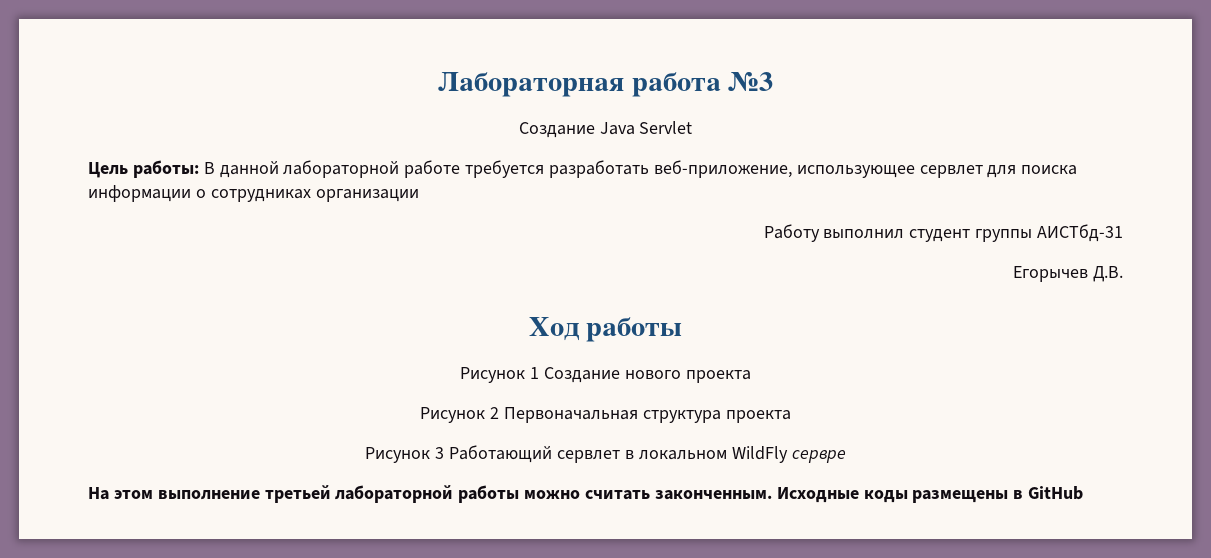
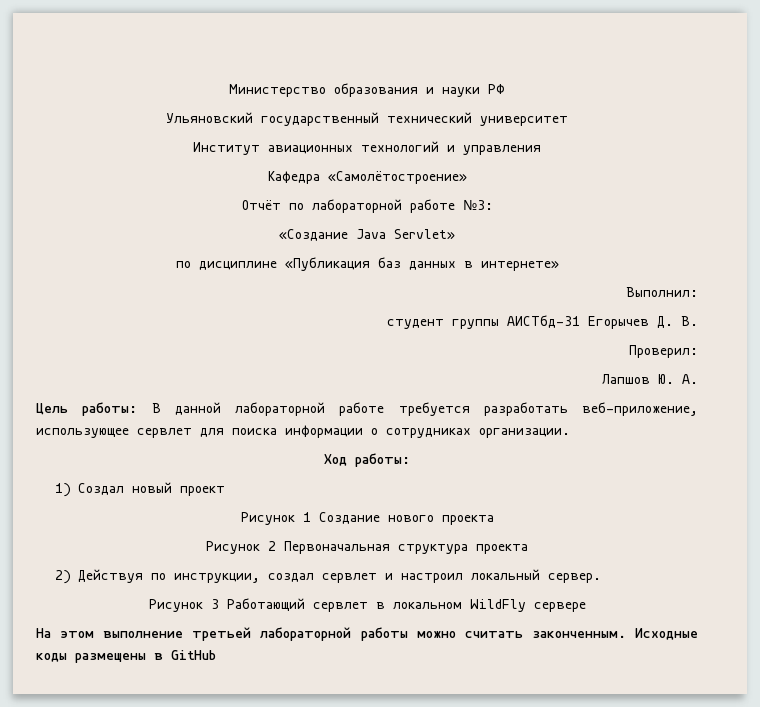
[437,72,774,97] [518,121,693,138] Лабораторная работа №3 // Создание Java Servlet -> [229,83,505,97] [166,112,568,126] [193,141,541,155] [267,171,467,184] [241,199,493,213] [279,229,455,241] [175,257,559,271] [626,287,698,298] [387,315,698,329] [629,345,698,358] [602,374,698,384] Министерство образования и науки РФ // Ульяновский государственный технический университет // Институт авиационных технологий и управления // Кафедра «Самолётостроение» // Отчёт по лабораторной работе №3: // «Создание Java Servlet» // по дисциплине «Публикация баз данных в интернете» // Выполнил: // студент группы АИСТбд-31 Егорычев Д. В. // Проверил: // Лапшов Ю. А.
[315,189,419,202] [763,224,1123,242] [1013,266,1123,282] [528,317,683,342] организации // Работу выполнил студент группы АИСТбд-31 // Егорычев Д.В. // Ход работы -> [479,428,570,438] [324,453,410,467] [55,482,226,497] организации. // Ход работы: // 1) Создал новый проект
(791, 416) none -> [55,569,602,584] // 2) Действуя по инструкции, создал сервлет и настроил локальный сервер.
[791,450,846,463] сервре -> [533,602,586,612] сервере

